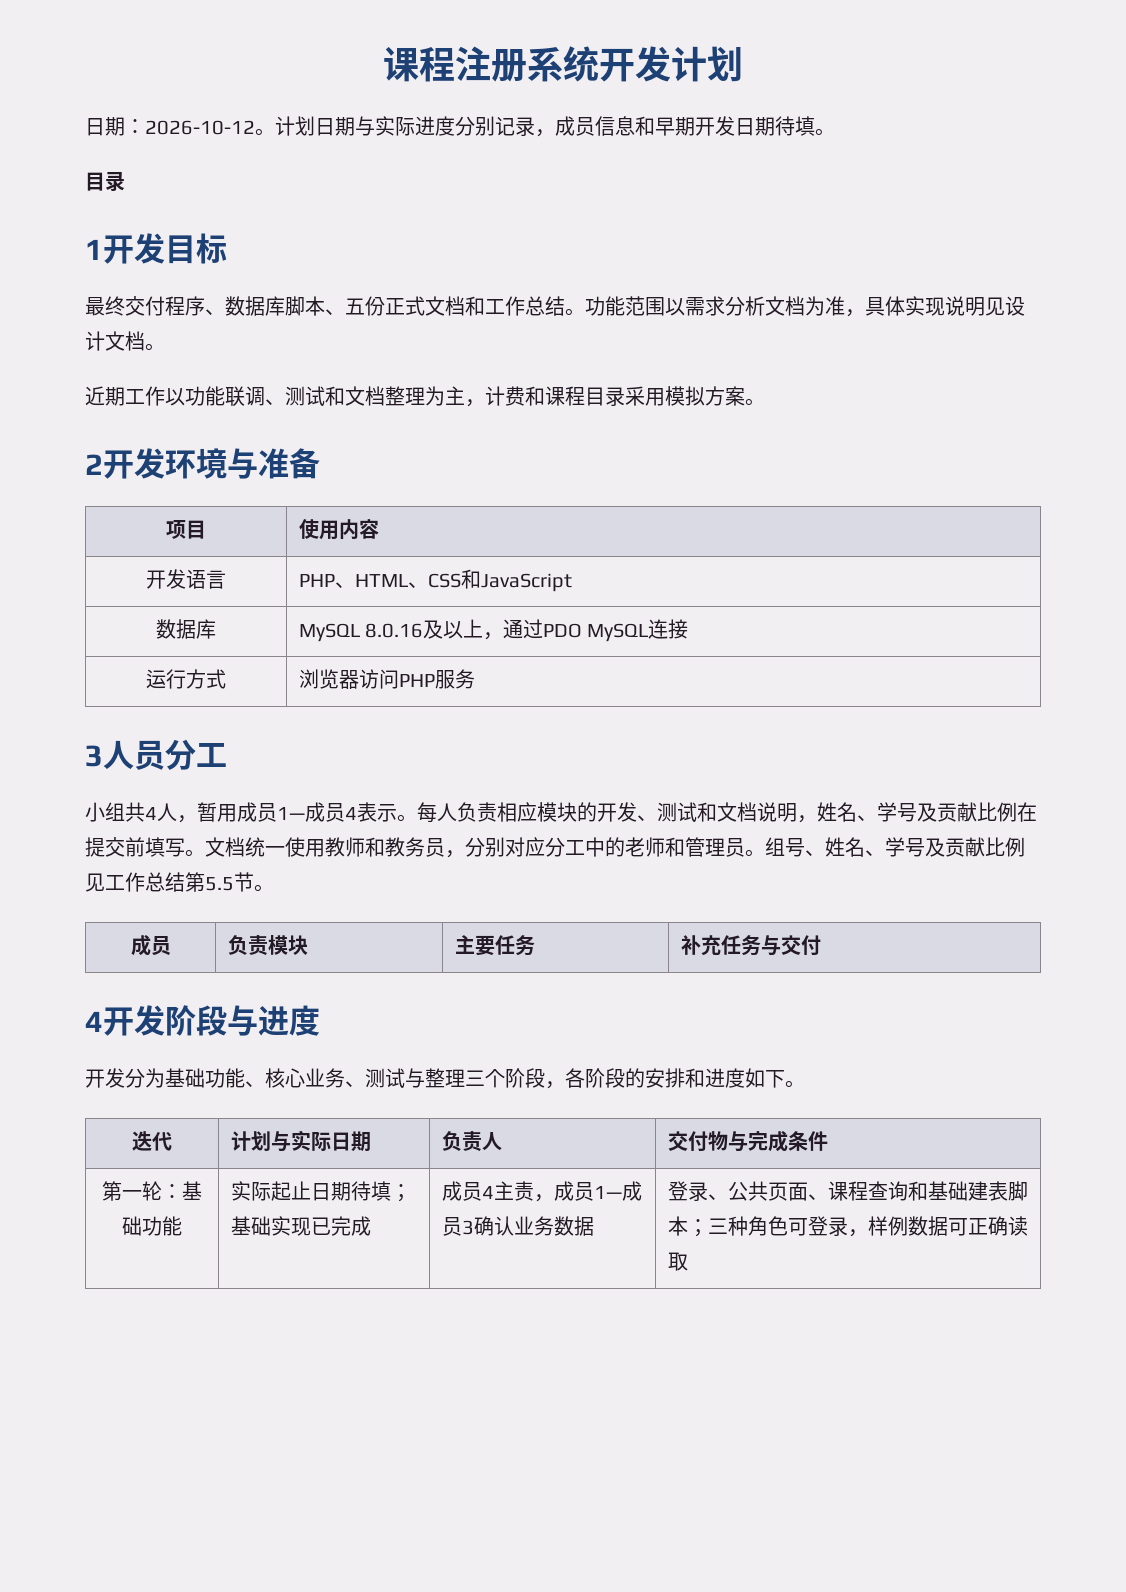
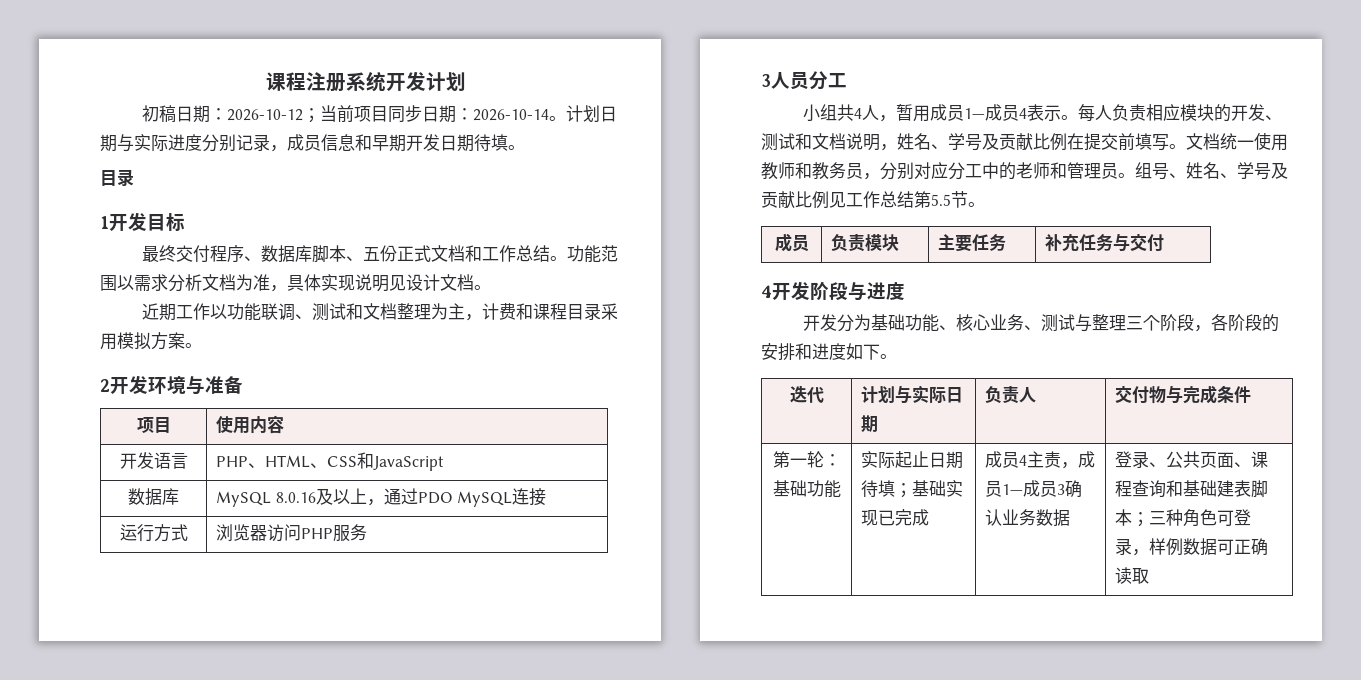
(743, 64) none -> [141,105,176,123] 初稿
(255, 127) none -> [302,105,549,123] ；当前项目同步日期：2026-10-14

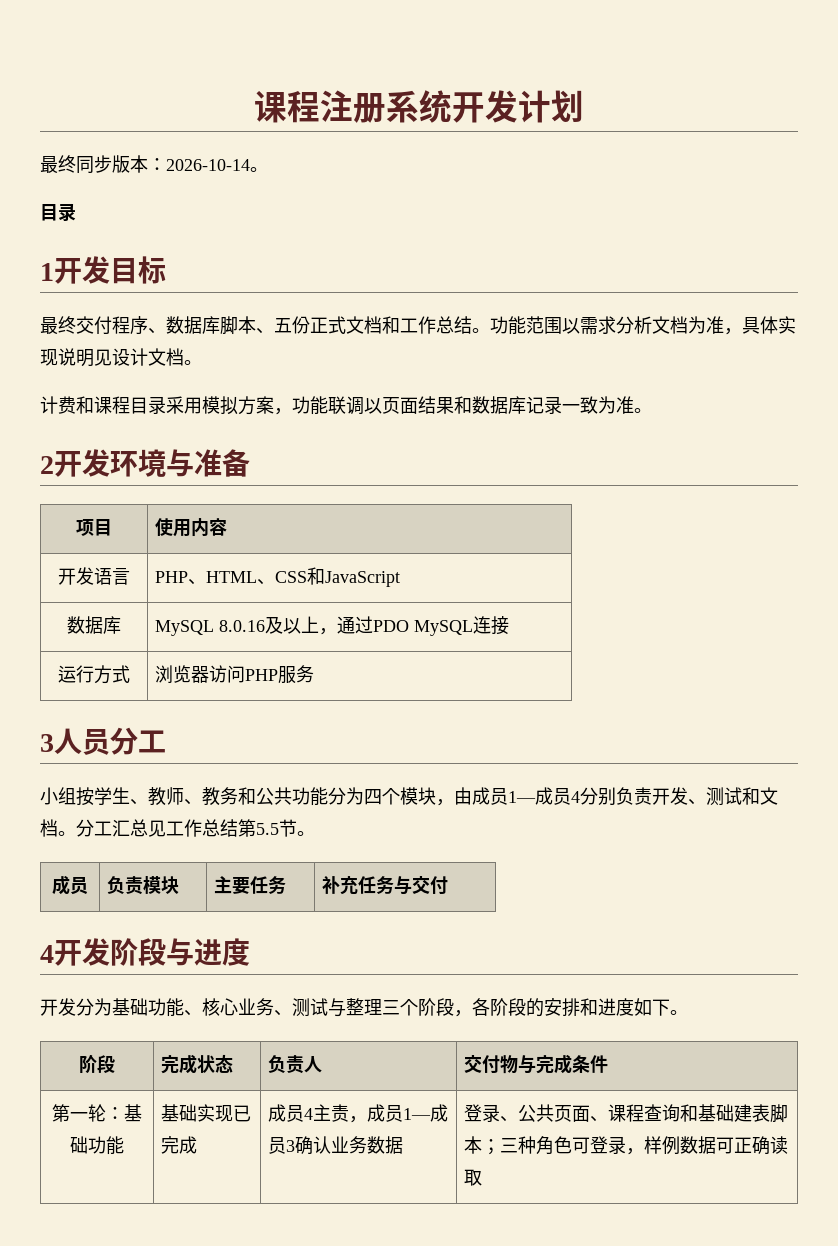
[141,105,617,123] [100,134,508,152] 初稿日期：2026-10-12；当前项目同步日期：2026-10-14。计划日期与实际进度分别记录，成员信息和早期开发日期待填 -> [40,155,250,174] 最终同步版本：2026-10-14
[141,303,482,321] 近期工作以功能联调、测试和文档整理为主， -> (202, 362) none
(185, 340) none -> [274,396,634,415] ，功能联调以页面结果和数据库记录一致为准
[836,104,1282,122] [761,132,1288,151] [761,162,1288,180] [761,191,829,209] 共4人，暂用成员1—成员4表示。每人负责相应模块的开发、测试和文档说明，姓名、学号及贡献比例在提交前填写。文档统一使用教师和教务员，分别对应分工中的老师和管理员。组号、姓名、学号及贡献比例 -> [76,787,778,806] [40,819,148,837] 按学生、教师、教务和公共功能分为四个模块，由成员1—成员4分别负责开发、测试和文档。分工汇总
[789,385,824,403] [860,385,963,403] [860,415,878,432] 迭代 | 计划与实际日期 -> [79,1054,115,1074] [160,1054,233,1074] 阶段 | 完成状态
[860,451,963,469] [860,480,912,498] 实际起止日期待填； -> (124, 1145) none

